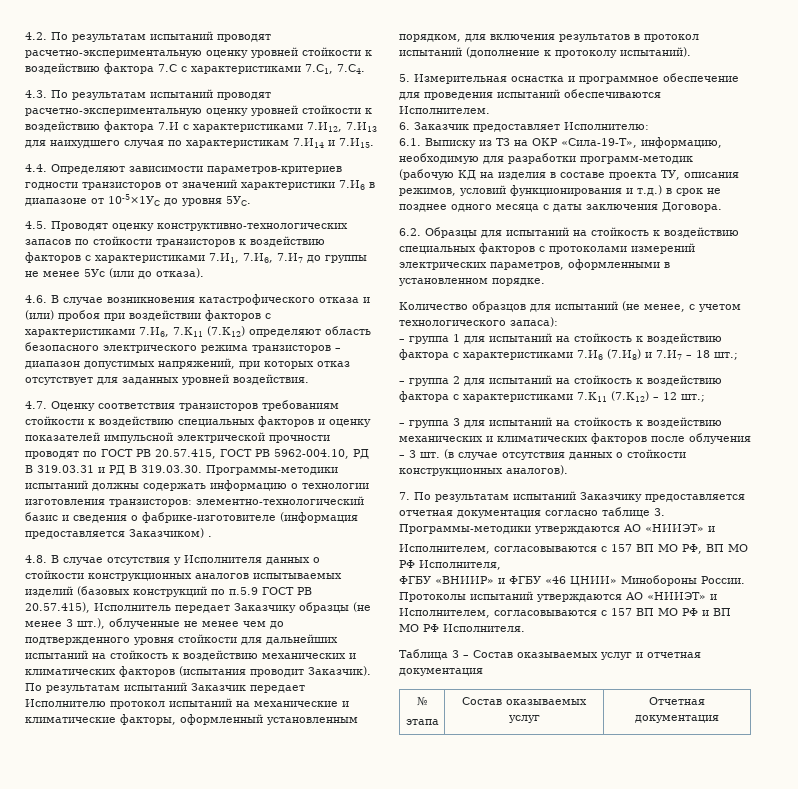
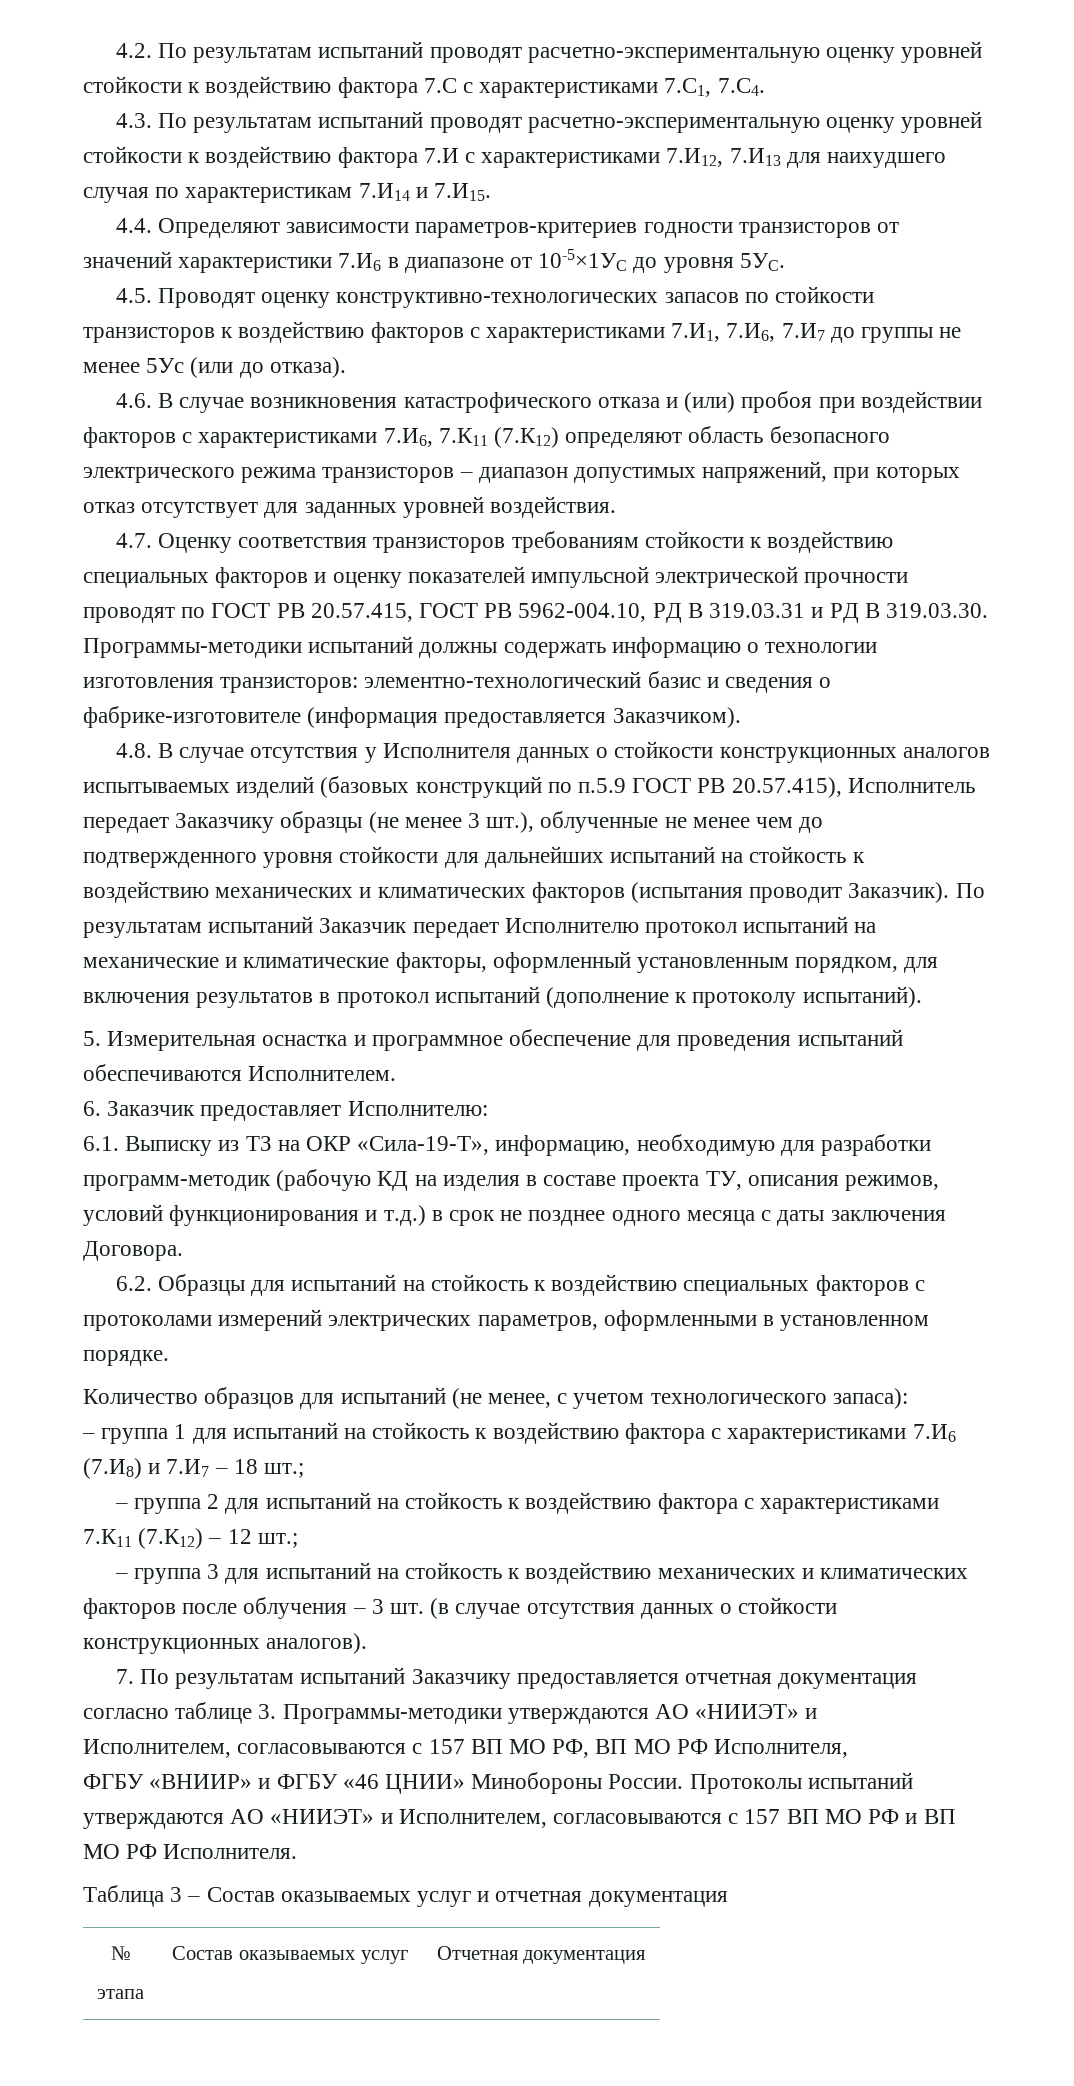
[129,528,212,538] Заказчиком) . -> [612,707,741,728] Заказчиком).

